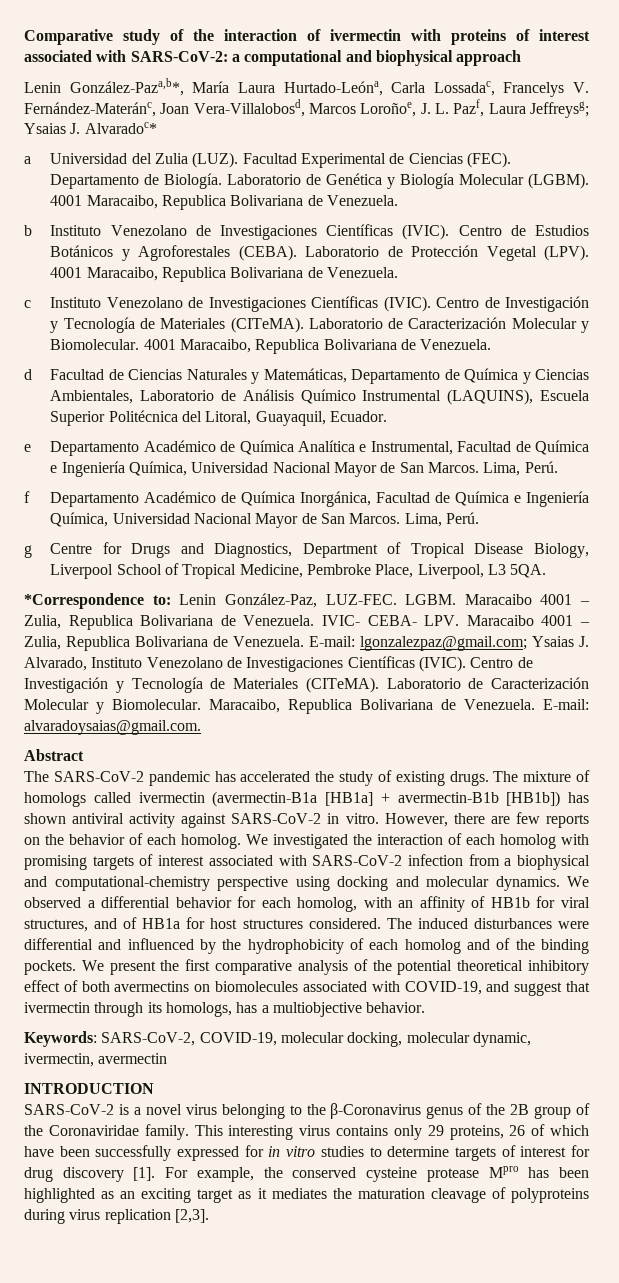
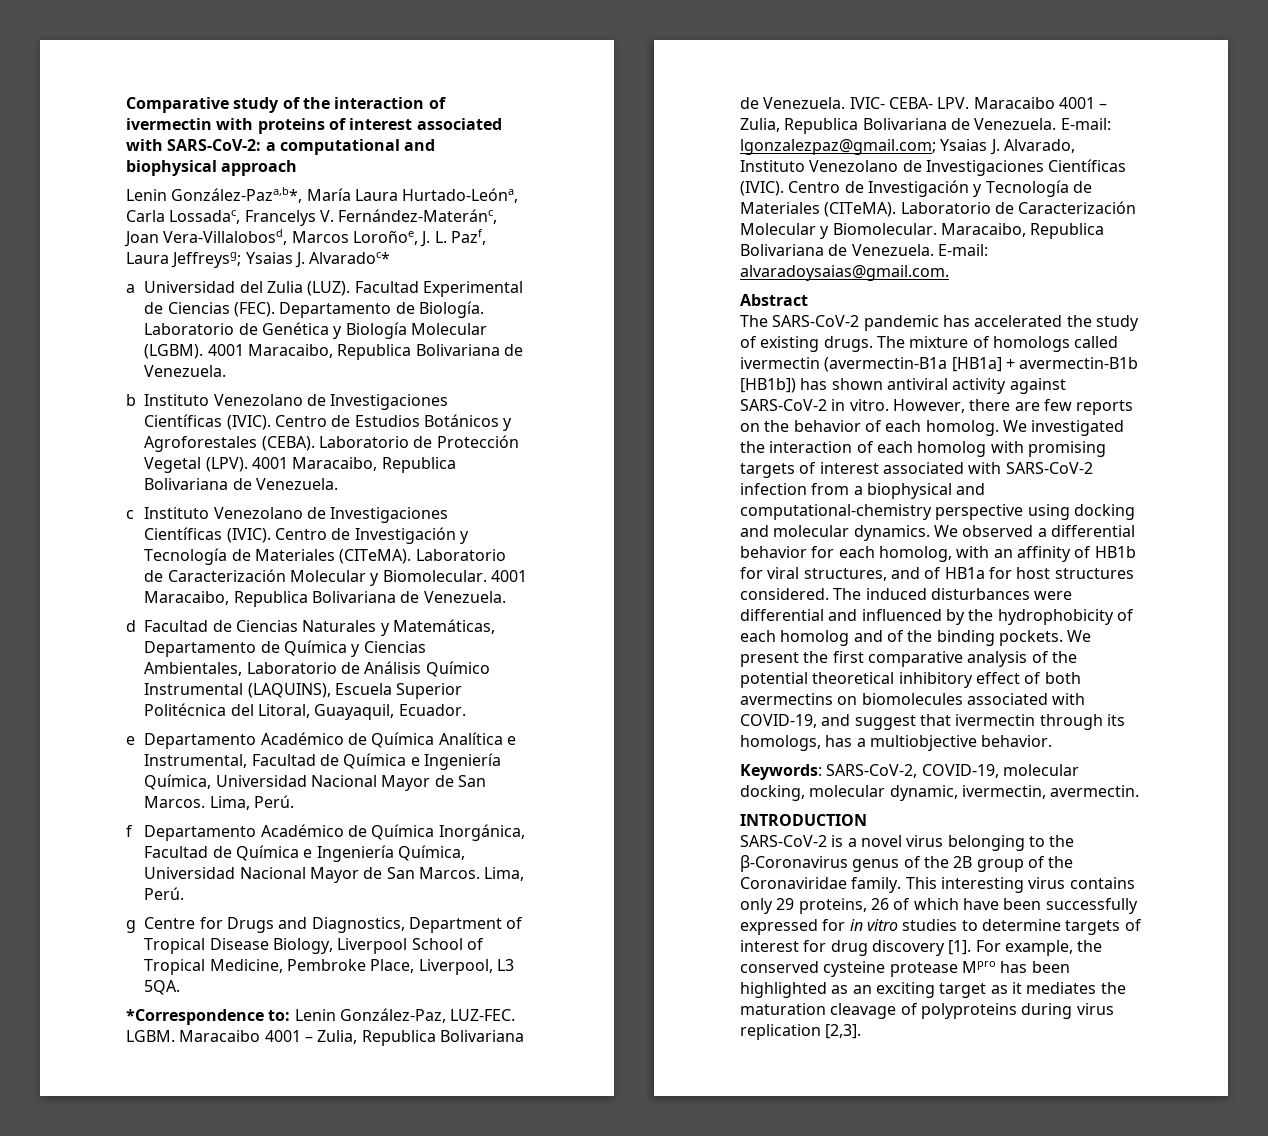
[98,1053,168,1064] avermectin -> [1050,785,1140,797] avermectin.

